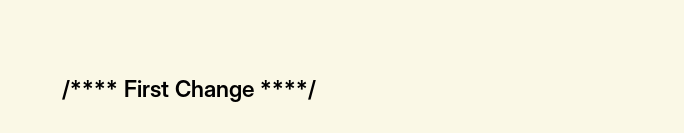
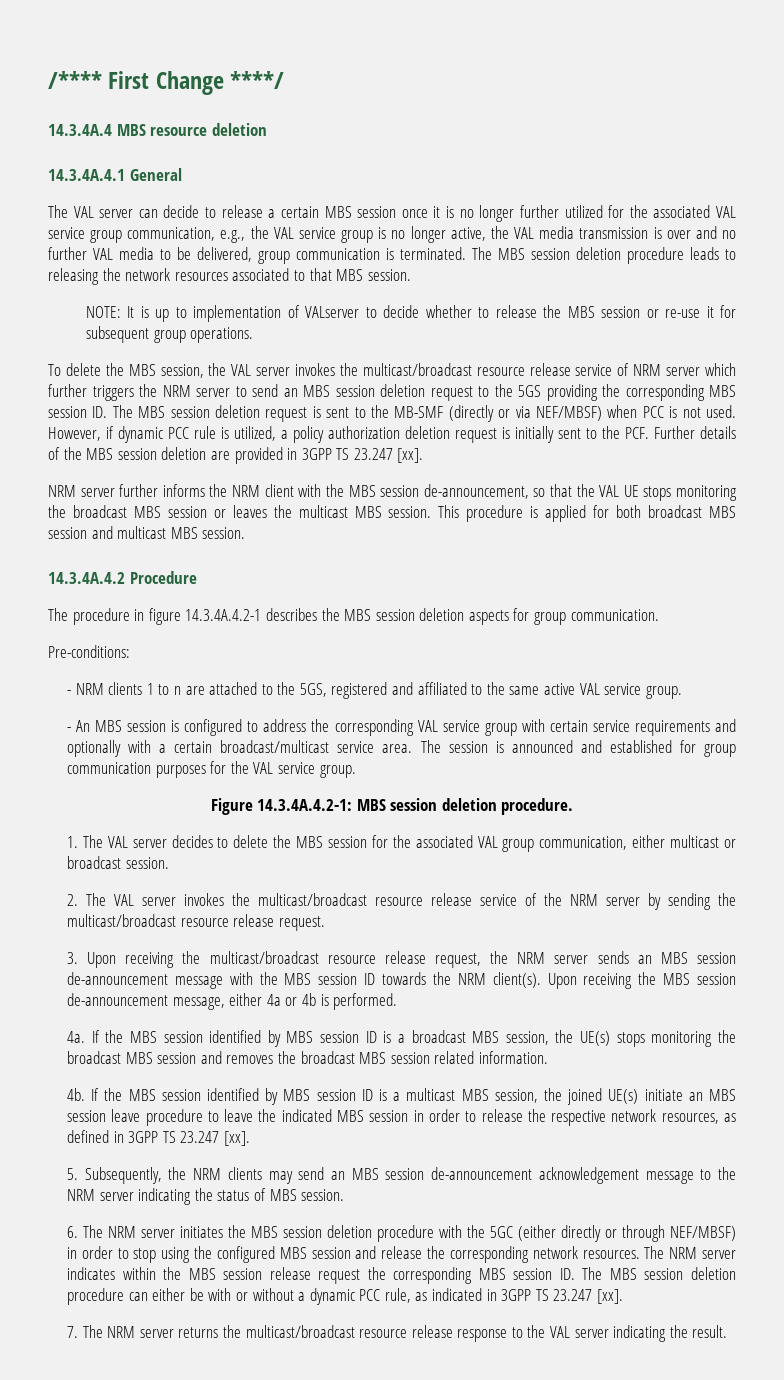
(317, 90) none -> [48,123,267,136] [48,168,182,181] [48,205,736,222] [48,226,736,243] [48,247,736,264] [48,268,411,285] [85,305,736,322] [85,326,254,343] [48,363,737,378] [48,384,736,401] [48,405,736,422] [48,426,736,443] [48,447,424,464] [48,484,737,501] [48,505,737,522] [48,526,246,539] [48,571,197,584] [48,608,659,625] [48,645,130,658] [66,682,682,699] [66,719,737,736] [66,740,736,757] [66,761,356,778] [210,798,574,815] [66,835,736,852] [66,856,169,869] [66,893,737,910] [66,914,325,931] [66,951,736,968] [66,972,736,989] [66,993,398,1010] [66,1030,736,1047] [66,1051,548,1064] [66,1088,736,1105] [66,1109,736,1126] [66,1130,250,1146] [66,1167,736,1184] [66,1188,345,1205] [66,1225,736,1242] [66,1246,736,1263] [66,1267,737,1284] [66,1288,624,1305] [66,1325,728,1342] // 14.3.4A.4 MBS resource deletion // 14.3.4A.4.1 General // The VAL server can decide to release a certain MBS session once it is no longer further utilized for the associated VAL service group communication, e.g., the VAL service group is no longer active, the VAL media transmission is over and no further VAL media to be delivered, group communication is terminated. The MBS session deletion procedure leads to releasing the network resources associated to that MBS session. // NOTE: It is up to implementation of VALserver to decide whether to release the MBS session or re-use it for subsequent group operations. // To delete the MBS session, the VAL server invokes the multicast/broadcast resource release service of NRM server which further triggers the NRM server to send an MBS session deletion request to the 5GS providing the corresponding MBS session ID. The MBS session deletion request is sent to the MB-SMF (directly or via NEF/MBSF) when PCC is not used. However, if dynamic PCC rule is utilized, a policy authorization deletion request is initially sent to the PCF. Further details of the MBS session deletion are provided in 3GPP TS 23.247 [xx]. // NRM server further informs the NRM client with the MBS session de-announcement, so that the VAL UE stops monitoring the broadcast MBS session or leaves the multicast MBS session. This procedure is applied for both broadcast MBS session and multicast MBS session. // 14.3.4A.4.2 Procedure // The procedure in figure 14.3.4A.4.2-1 describes the MBS session deletion aspects for group communication. // Pre-conditions: // - NRM clients 1 to n are attached to the 5GS, registered and affiliated to the same active VAL service group. // - An MBS session is configured to address the corresponding VAL service group with certain service requirements and optionally with a certain broadcast/multicast service area. The session is announced and established for group communication purposes for the VAL service group. // Figure 14.3.4A.4.2-1: MBS session deletion procedure. // 1. The VAL server decides to delete the MBS session for the associated VAL group communication, either multicast or broadcast session. // 2. The VAL server invokes the multicast/broadcast resource release service of the NRM server by sending the multicast/broadcast resource release request. // 3. Upon receiving the multicast/broadcast resource release request, the NRM server sends an MBS session de-announcement message with the MBS session ID towards the NRM client(s). Upon receiving the MBS session de-announcement message, either 4a or 4b is performed. // 4a. If the MBS session identified by MBS session ID is a broadcast MBS session, the UE(s) stops monitoring the broadcast MBS session and removes the broadcast MBS session related information. // 4b. If the MBS session identified by MBS session ID is a multicast MBS session, the joined UE(s) initiate an MBS session leave procedure to leave the indicated MBS session in order to release the respective network resources, as defined in 3GPP TS 23.247 [xx]. // 5. Subsequently, the NRM clients may send an MBS session de-announcement acknowledgement message to the NRM server indicating the status of MBS session. // 6. The NRM server initiates the MBS session deletion procedure with the 5GC (either directly or through NEF/MBSF) in order to stop using the configured MBS session and release the corresponding network resources. The NRM server indicates within the MBS session release request the corresponding MBS session ID. The MBS session deletion procedure can either be with or without a dynamic PCC rule, as indicated in 3GPP TS 23.247 [xx]. // 7. The NRM server returns the multicast/broadcast resource release response to the VAL server indicating the result.

